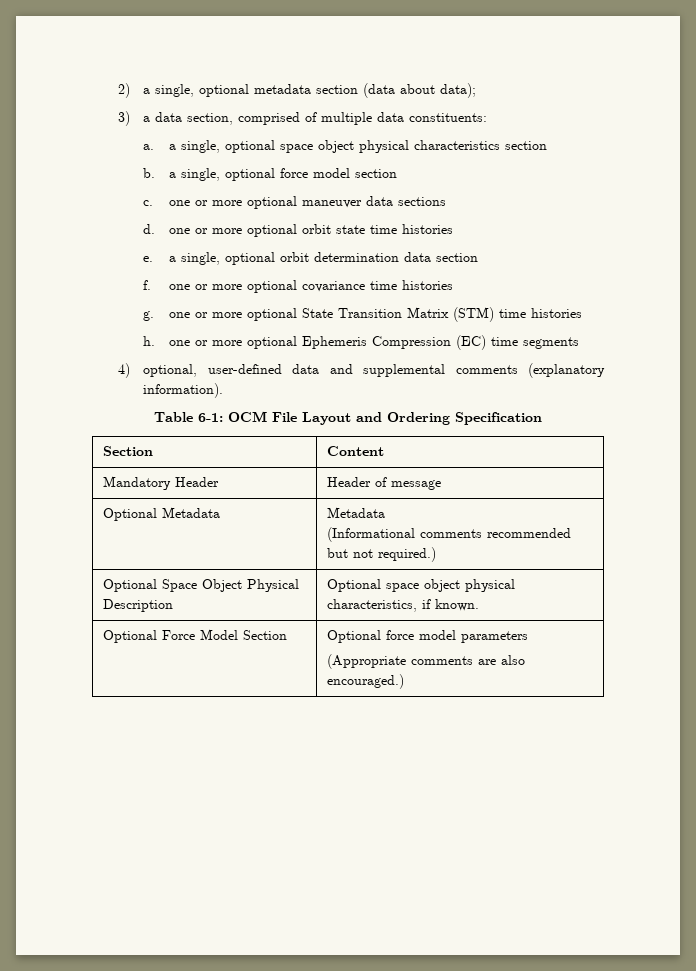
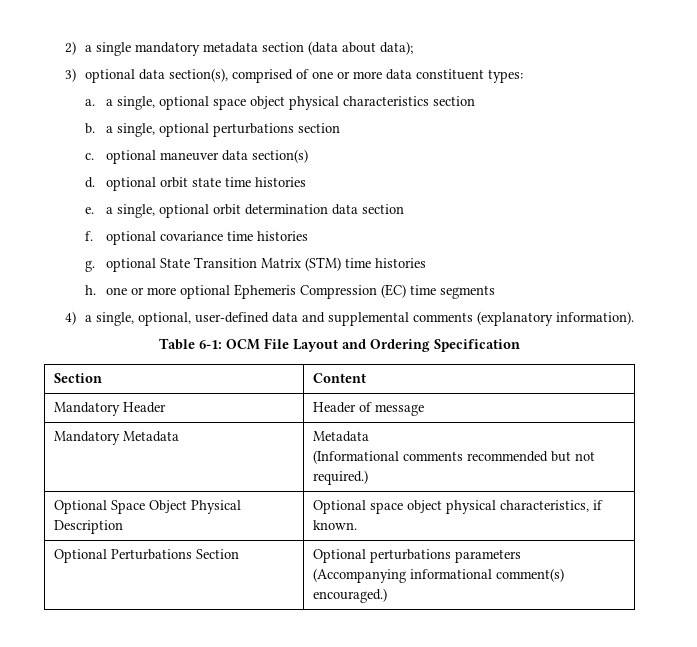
[155,84,250,97] single, optional -> [96,42,201,56] single mandatory
[143,112,488,125] a data section, comprised of multiple data constituents: -> [85,68,524,83] optional data section(s), comprised of one or more data constituent types:
[280,168,351,178] force model -> [213,123,295,137] perturbations
[169,200,243,206] one or more -> (95, 156) none
[398,197,447,206] sections -> [252,149,309,163] section(s)
[169,228,243,234] one or more -> (96, 182) none
[169,284,243,290] one or more -> (94, 236) none
[169,312,243,318] one or more -> (96, 266) none
(130, 370) none -> [85,312,135,326] a single,
[103,508,158,521] Optional -> [54,431,121,445] Mandatory
[162,629,239,640] Force Model -> [111,549,193,560] Perturbations
[386,630,457,640] force model -> [370,549,452,563] perturbations
[327,654,526,669] (Appropriate comments are also -> [313,568,565,583] (Accompanying informational comment(s)

